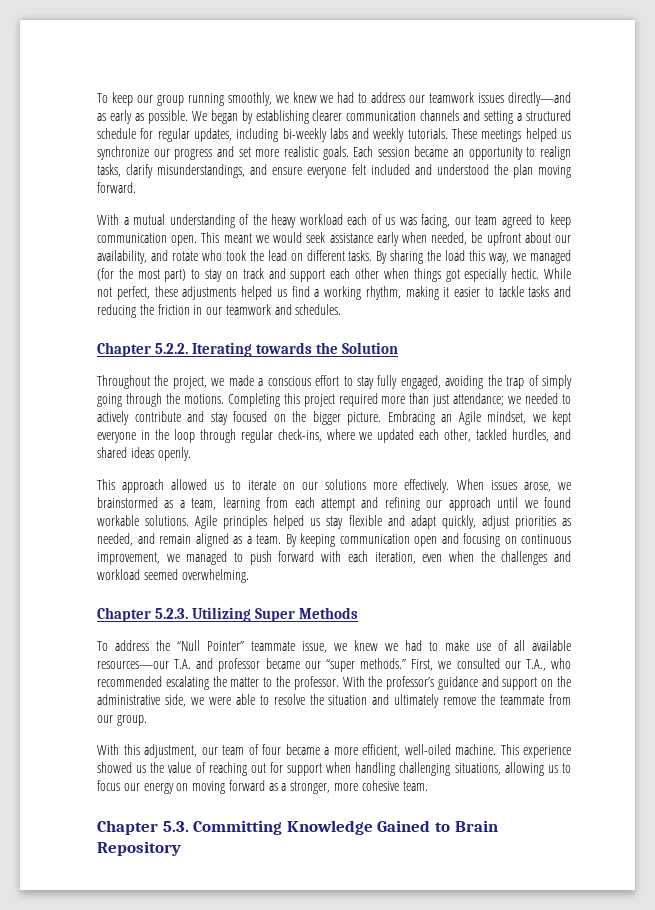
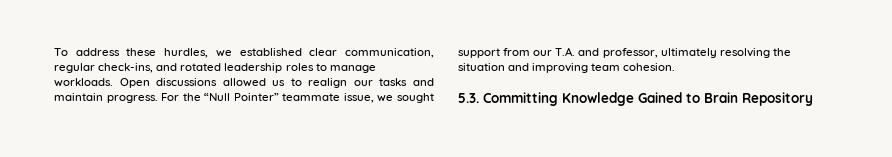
[97,92,571,106] [97,110,571,124] [97,128,572,142] [97,146,572,160] [97,164,571,178] [97,182,136,193] [97,214,571,228] [97,232,571,246] [97,250,571,264] [97,268,571,282] [97,286,571,300] [97,304,342,318] [97,342,398,357] [97,375,572,389] [97,393,572,407] [97,411,571,425] [97,429,572,443] [97,447,191,461] [97,479,572,493] [97,497,572,511] [97,515,571,529] [97,533,571,547] [97,551,571,565] [97,569,249,583] [97,607,358,622] [97,640,149,651] To keep our group running smoothly, we knew we had to address our teamwork issues directly—and as early as possible. We began by establishing clearer communication channels and setting a structured schedule for regular updates, including bi-weekly labs and weekly tutorials. These meetings helped us synchronize our progress and set more realistic goals. Each session became an opportunity to realign tasks, clarify misunderstandings, and ensure everyone felt included and understood the plan moving forward. // With a mutual understanding of the heavy workload each of us was facing, our team agreed to keep communication open. This meant we would seek assistance early when needed, be upfront about our availability, and rotate who took the lead on different tasks. By sharing the load this way, we managed (for the most part) to stay on track and support each other when things got especially hectic. While not perfect, these adjustments helped us find a working rhythm, making it easier to tackle tasks and reducing the friction in our teamwork and schedules. // Chapter 5.2.2. Iterating towards the Solution // Throughout the project, we made a conscious effort to stay fully engaged, avoiding the trap of simply going through the motions. Completing this project required more than just attendance; we needed to actively contribute and stay focused on the bigger picture. Embracing an Agile mindset, we kept everyone in the loop through regular check-ins, where we updated each other, tackled hurdles, and shared ideas openly. // This approach allowed us to iterate on our solutions more effectively. When issues arose, we brainstormed as a team, learning from each attempt and refining our approach until we found workable solutions. Agile principles helped us stay flexible and adapt quickly, adjust priorities as needed, and remain aligned as a team. By keeping communication open and focusing on continuous improvement, we managed to push forward with each iteration, even when the challenges and workload seemed overwhelming. // Chapter 5.2.3. Utilizing Super Methods // To address -> [54,48,434,58] [54,63,376,73] [54,78,434,88] [54,93,180,103] To address these hurdles, we established clear communication, regular check-ins, and rotated leadership roles to manage workloads. Open discussions allowed us to realign our tasks and maintain progress. For
[353,640,571,651] [97,658,571,672] [97,676,571,690] [97,694,571,708] [97,715,147,726] [97,744,571,758] [97,762,571,776] [97,780,428,794] [97,820,158,835] knew we had to make use of all available resources—our T.A. and professor became our “super methods.” First, we consulted our T.A., who recommended escalating the matter to the professor. With the professor’s guidance and support on the administrative side, we were able to resolve the situation and ultimately remove the teammate from our group. // With this adjustment, our team of four became a more efficient, well-oiled machine. This experience showed us the value of reaching out for support when handling challenging situations, allowing us to focus our energy on moving forward as a stronger, more cohesive team. // Chapter -> [396,93,434,103] [458,47,791,58] [458,63,676,73] sought support from our T.A. and professor, ultimately resolving the situation and improving team cohesion. //

